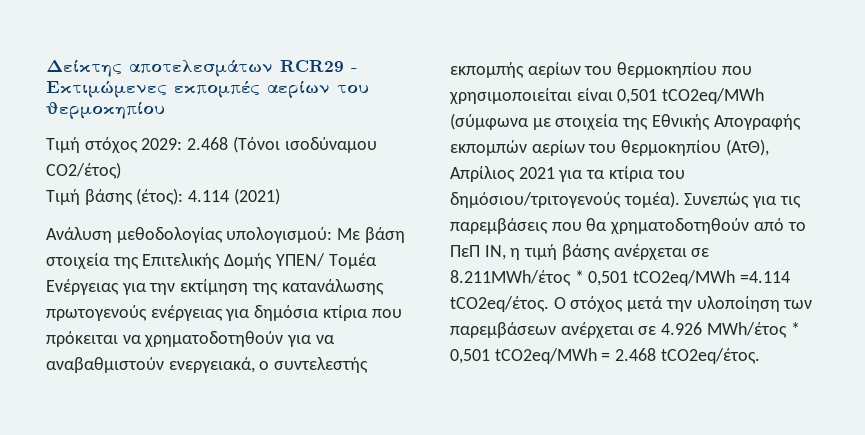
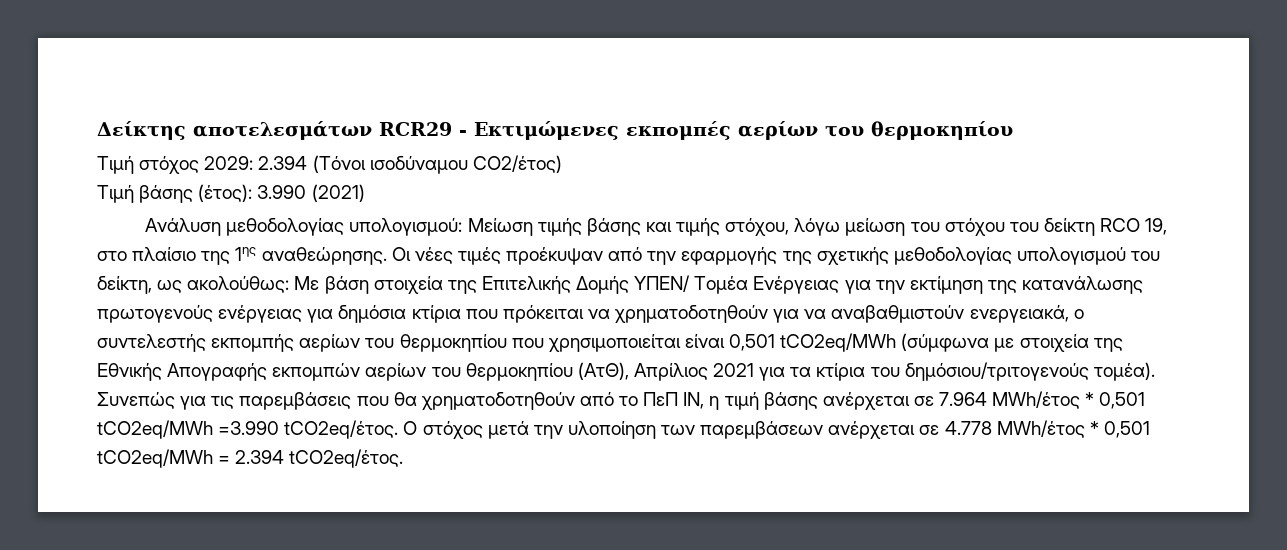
[187,137,229,150] 2.468 -> [258,156,308,170] 2.394
[188,190,230,202] 4.114 -> [257,185,307,199] 3.990
(333, 235) none -> [467,218,1168,236] [97,247,1161,265] [97,276,290,294] Μείωση τιμής βάσης και τιμής στόχου, λόγω μείωση του στόχου του δείκτη RCO 19, στο πλαίσιο της 1ης αναθεώρησης. Οι νέες τιμές προέκυψαν από την εφαρμογής της σχετικής μεθοδολογίας υπολογισμού του δείκτη, ως ακολούθως:
[450,270,790,286] 8.211MWh/έτος * 0,501 tCO2eq/MWh =4.114 -> [939,391,1146,409] [97,420,280,439] 7.964 MWh/έτος * 0,501 tCO2eq/MWh =3.990
[661,322,703,335] 4.926 -> [944,421,992,435] 4.778
[615,348,657,361] 2.468 -> [235,450,285,464] 2.394

